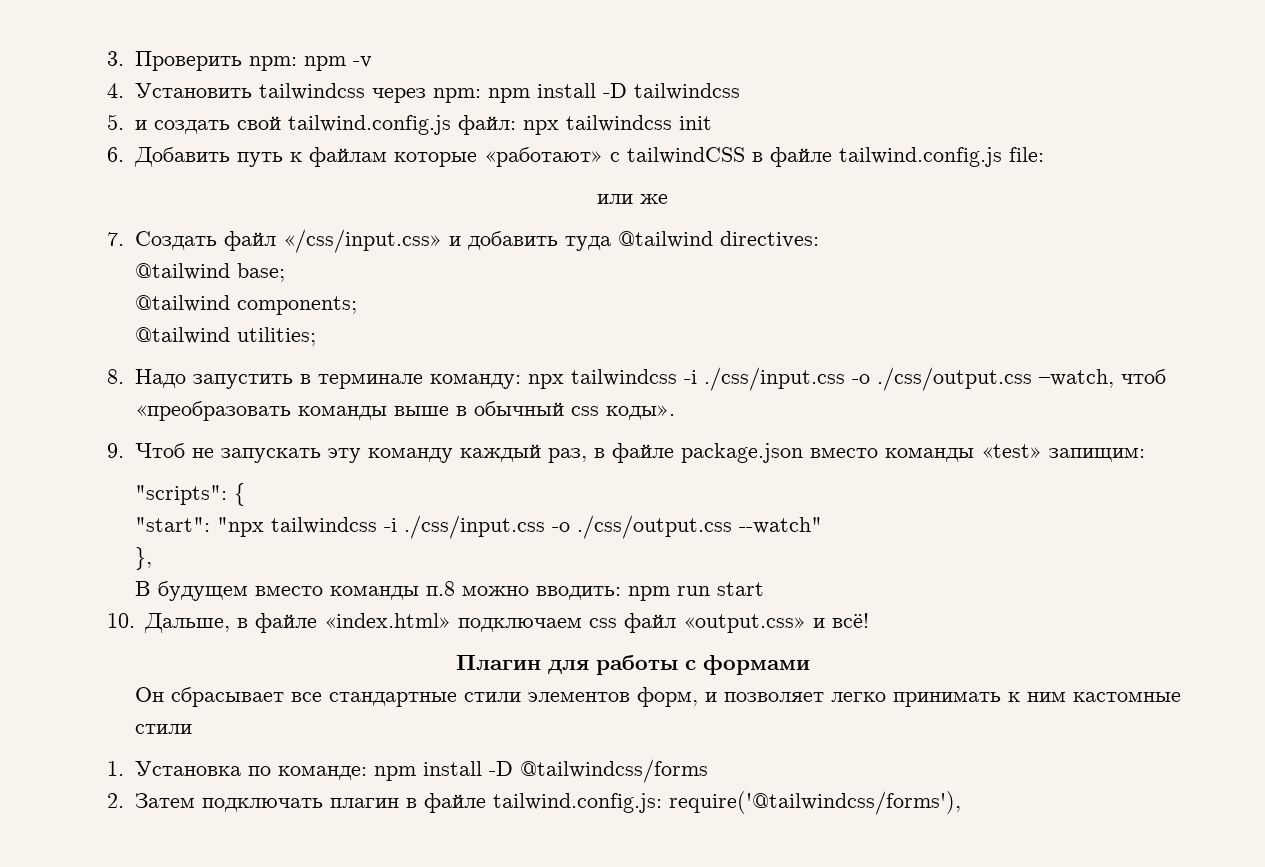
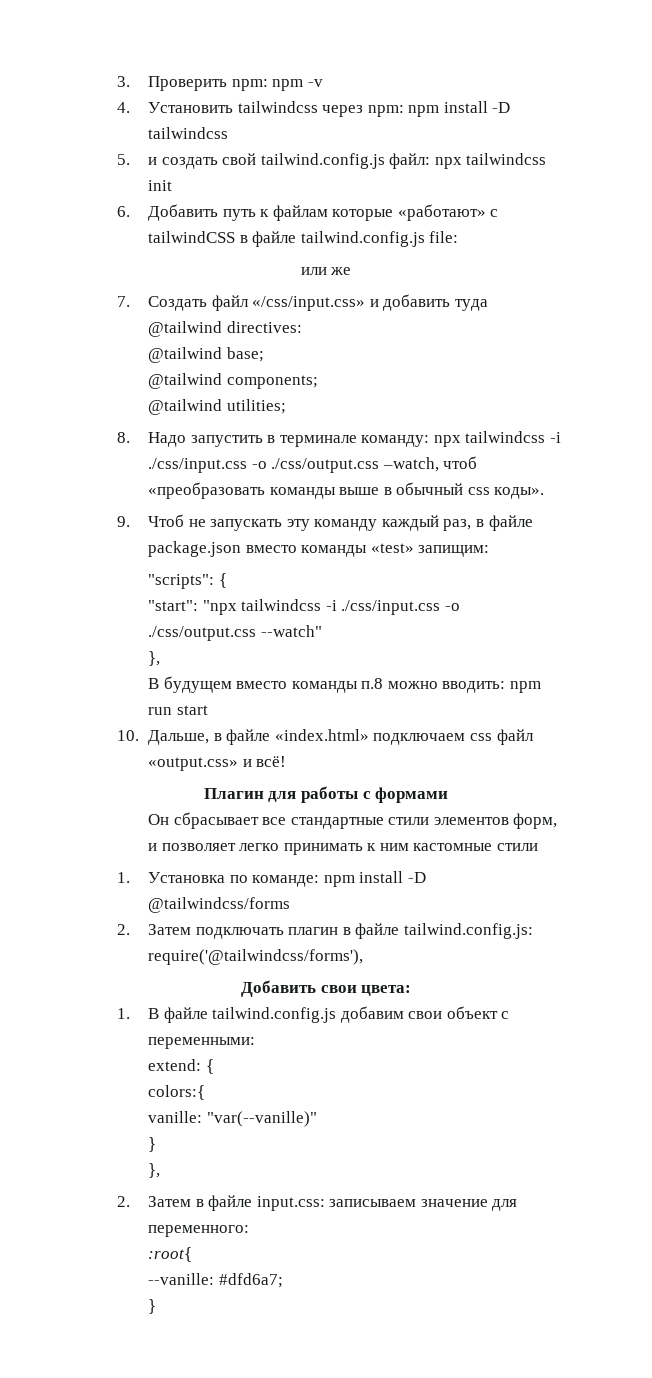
(962, 803) none -> [240,980,412,997] [117,1006,510,1023] [147,1037,255,1049] [147,1059,214,1074] [147,1085,205,1100] [147,1111,317,1127] [147,1137,156,1152] [147,1163,160,1178] [117,1195,518,1211] [147,1225,249,1237] [147,1247,192,1262] [147,1273,283,1288] [147,1299,156,1314] // Добавить свои цвета: // 1. В файле tailwind.config.js добавим свои объект с переменными: // extend: { // colors:{ // vanille: "var(--vanille)" // } // }, // 2. Затем в файле input.css: записываем значение для переменного: // :root{ // --vanille: #dfd6a7; // }

